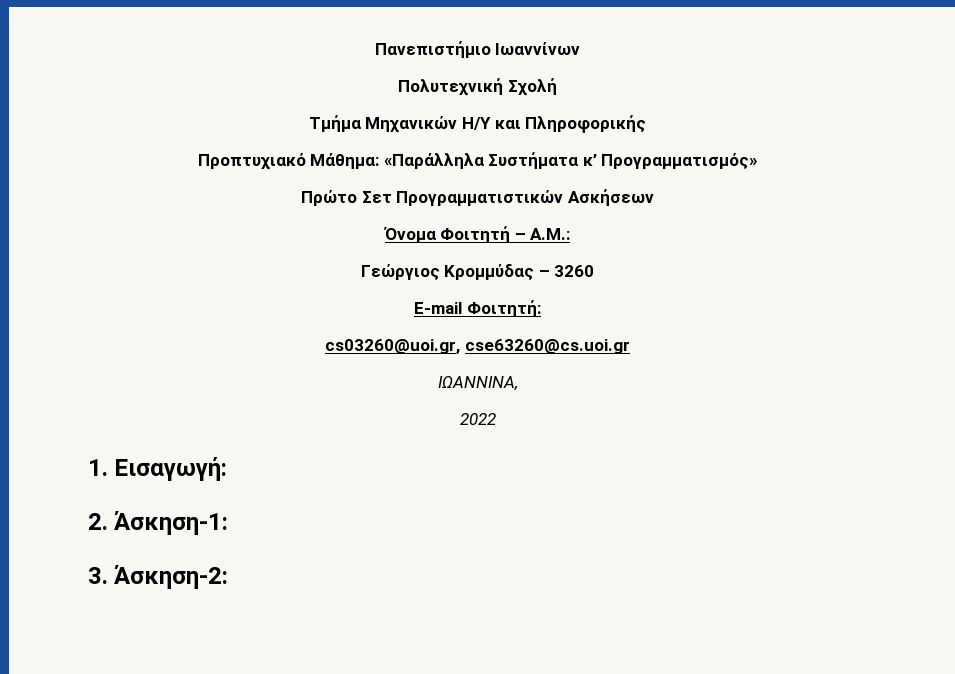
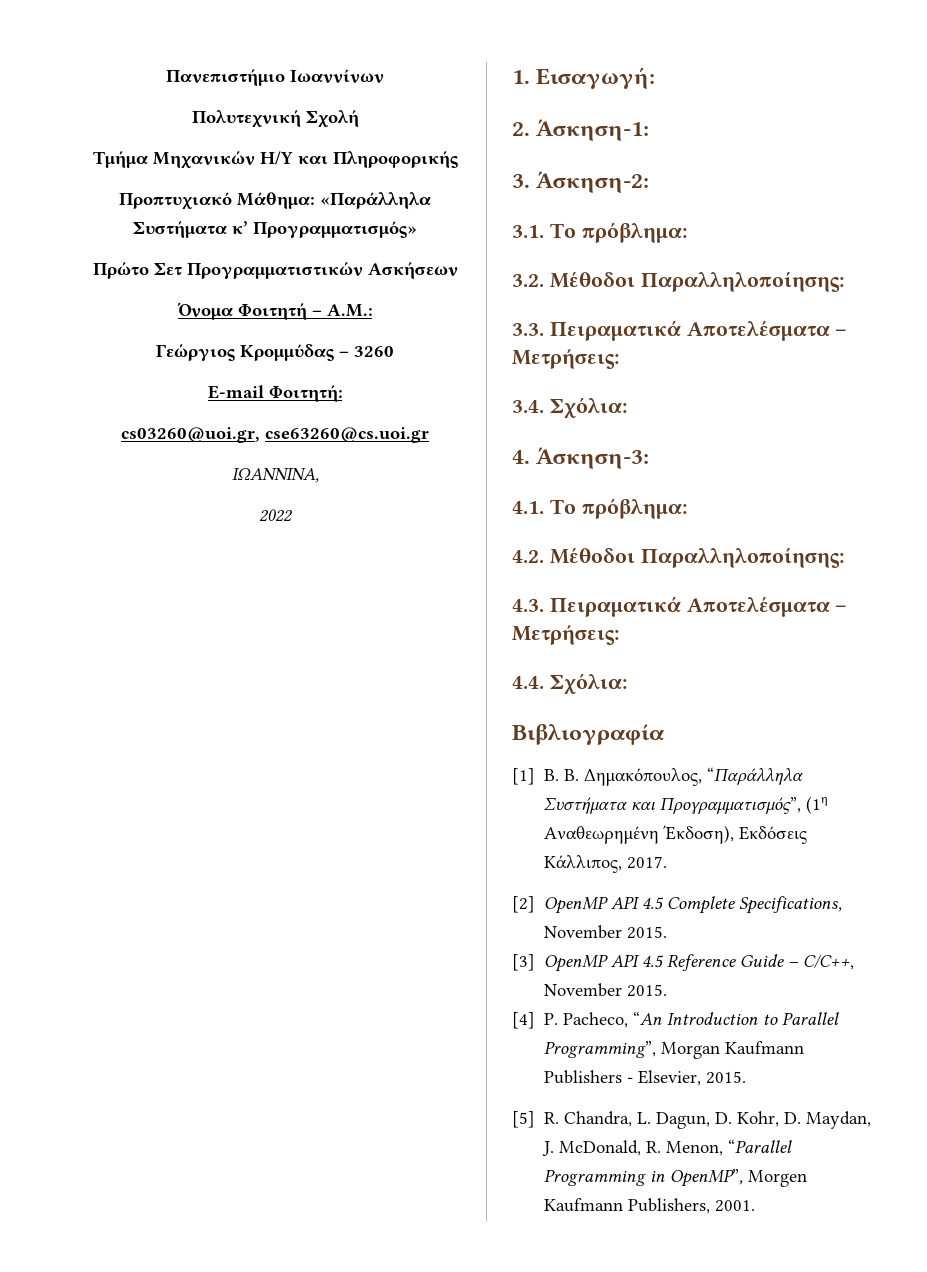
(229, 577) none -> [512,222,688,243] [512,271,845,292] [512,320,847,341] [512,349,620,369] [512,397,628,419] [512,447,650,469] [512,498,688,519] [512,547,845,568] [512,596,847,617] [512,625,620,645] [512,673,628,695] [512,724,665,745] [512,767,804,786] [544,796,829,814] [544,825,808,844] [544,855,668,873] [512,896,843,914] [544,925,668,939] [512,954,855,972] [544,983,668,997] [512,1011,840,1029] [544,1041,805,1059] [544,1070,747,1086] [512,1111,872,1129] [542,1139,793,1156] [544,1169,808,1187] [544,1198,756,1214] // 3.1. Το πρόβλημα: // 3.2. Μέθοδοι Παραλληλοποίησης: // 3.3. Πειραματικά Αποτελέσματα – Μετρήσεις: // 3.4. Σχόλια: // 4. Άσκηση-3: // 4.1. Το πρόβλημα: // 4.2. Μέθοδοι Παραλληλοποίησης: // 4.3. Πειραματικά Αποτελέσματα – Μετρήσεις: // 4.4. Σχόλια: // Βιβλιογραφία // [1] Β. Β. Δημακόπουλος, “Παράλληλα Συστήματα και Προγραμματισμός”, (1η Αναθεωρημένη Έκδοση), Εκδόσεις Κάλλιπος, 2017. // [2] OpenMP API 4.5 Complete Specifications, November 2015. // [3] OpenMP API 4.5 Reference Guide – C/C++, November 2015. // [4] P. Pacheco, “An Introduction to Parallel Programming”, Morgan Kaufmann Publishers - Elsevier, 2015. // [5] R. Chandra, L. Dagun, D. Kohr, D. Maydan, J. McDonald, R. Menon, “Parallel Programming in OpenMP”, Morgen Kaufmann Publishers, 2001.

